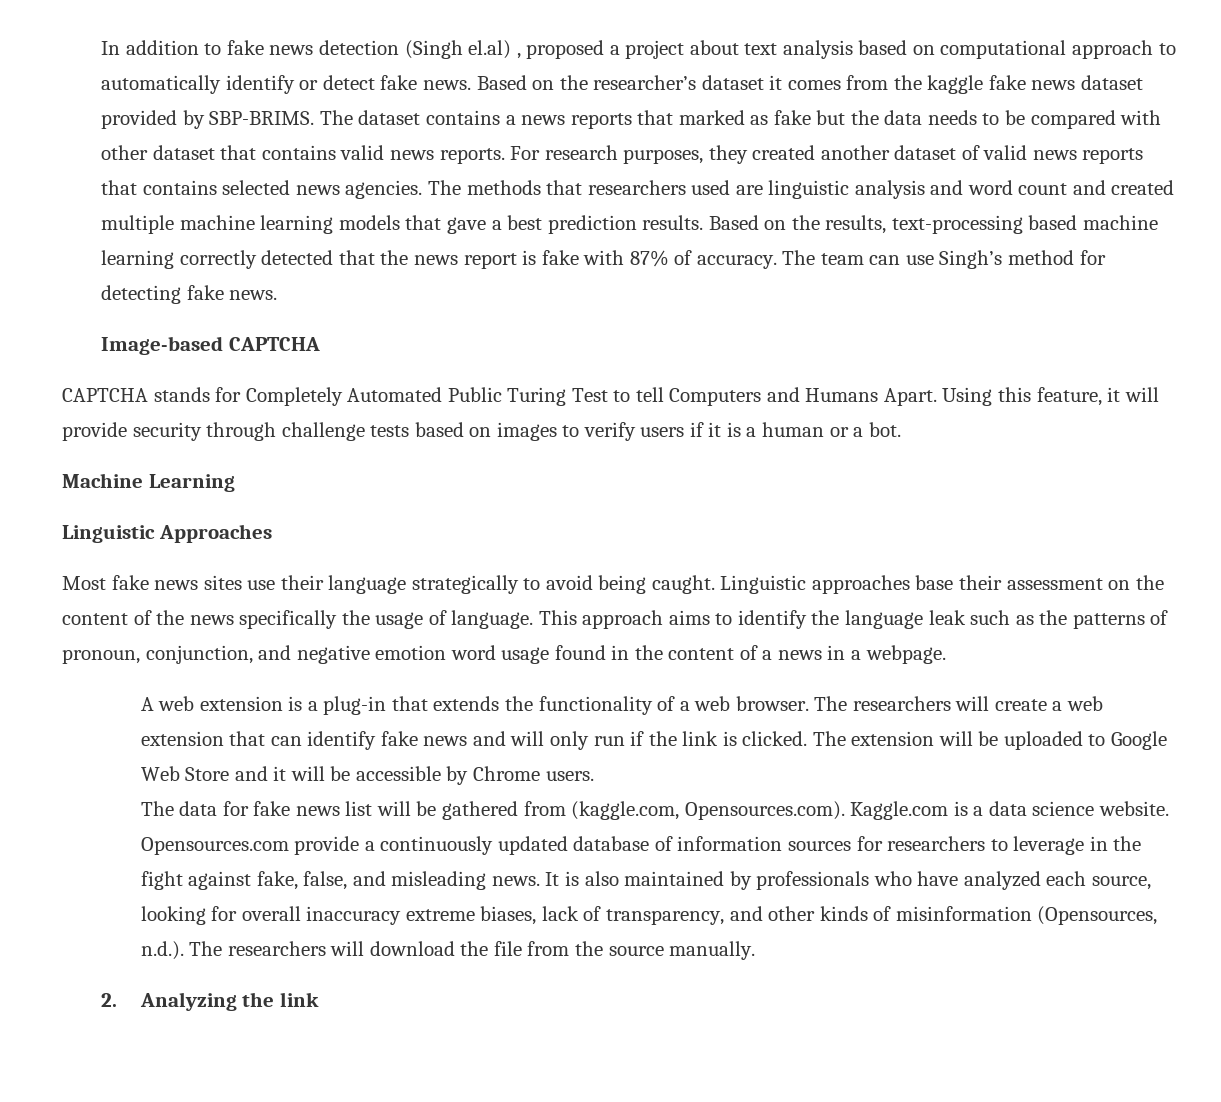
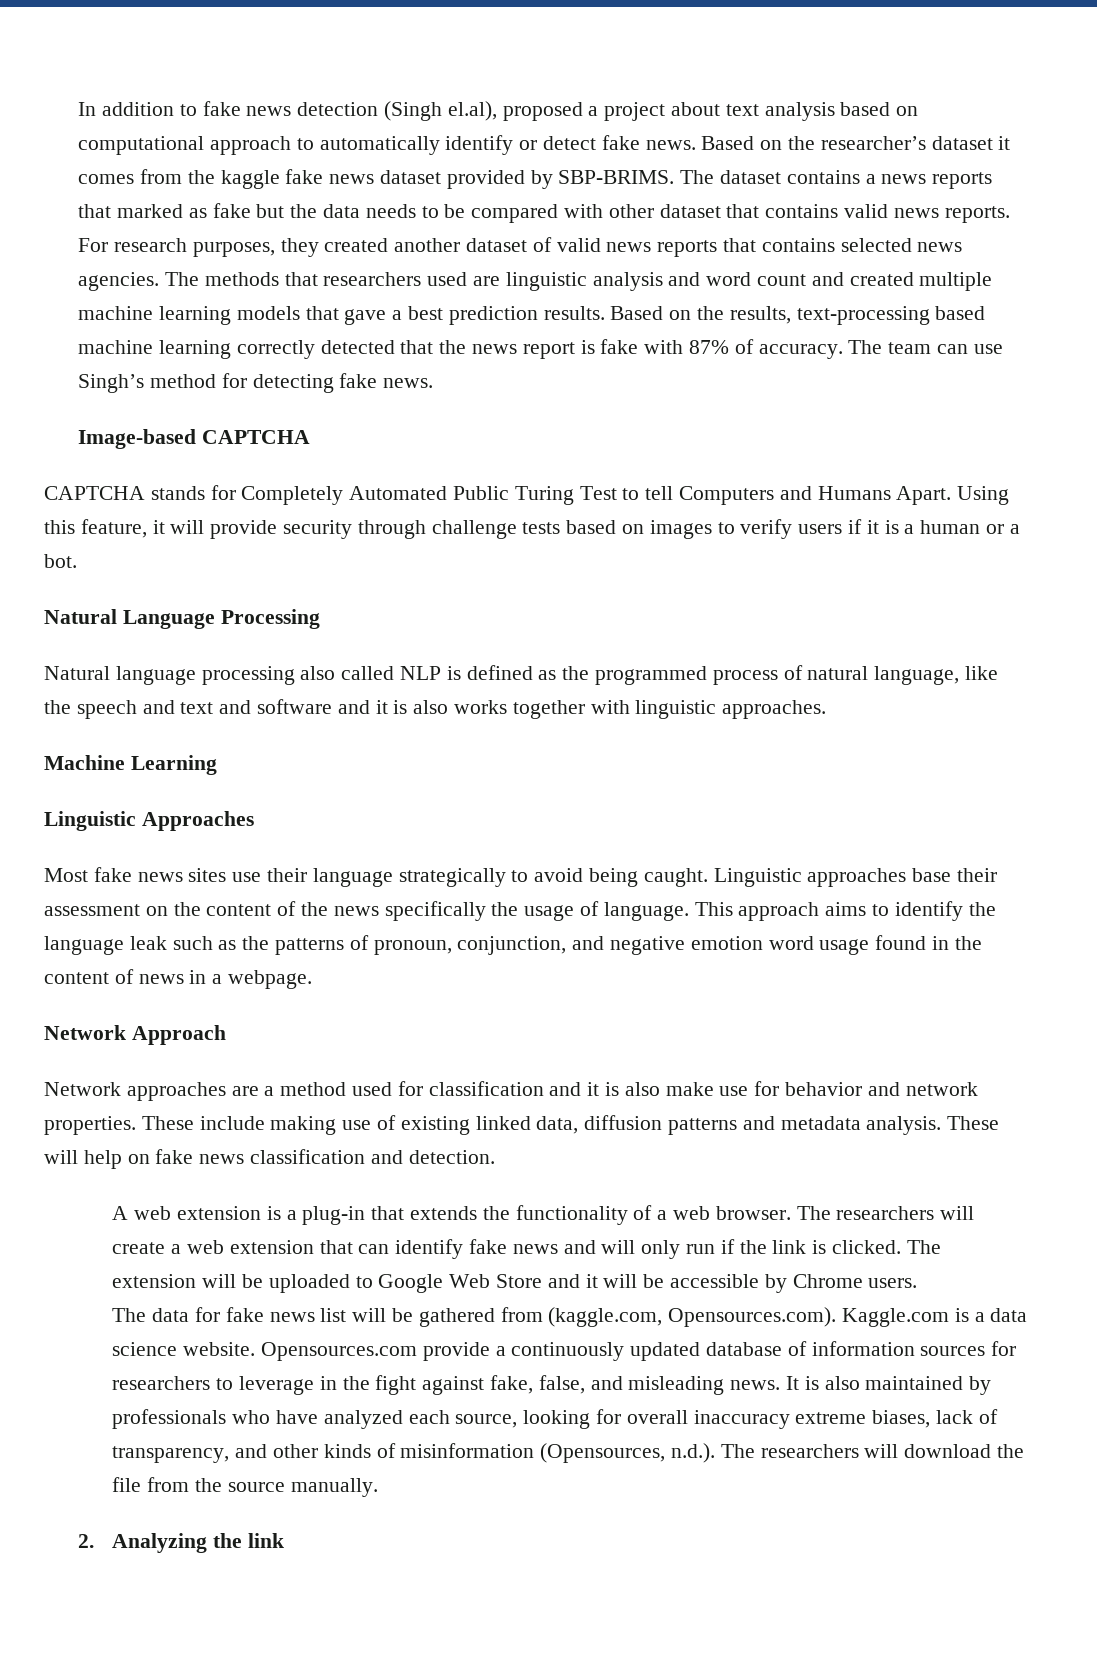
[468,40,521,59] el.al) , -> [447,101,497,121] el.al),
(901, 429) none -> [44,609,320,629] [44,665,999,685] [44,699,827,719] // Natural Language Processing // Natural language processing also called NLP is defined as the programmed process of natural language, like the speech and text and software and it is also works together with linguistic approaches.
[762,650,773,660] a -> (134, 976) none
(946, 654) none -> [44,1025,226,1045] [44,1081,978,1101] [44,1115,1000,1135] [44,1149,495,1169] // Network Approach // Network approaches are a method used for classification and it is also make use for behavior and network properties. These include making use of existing linked data, diffusion patterns and metadata analysis. These will help on fake news classification and detection.

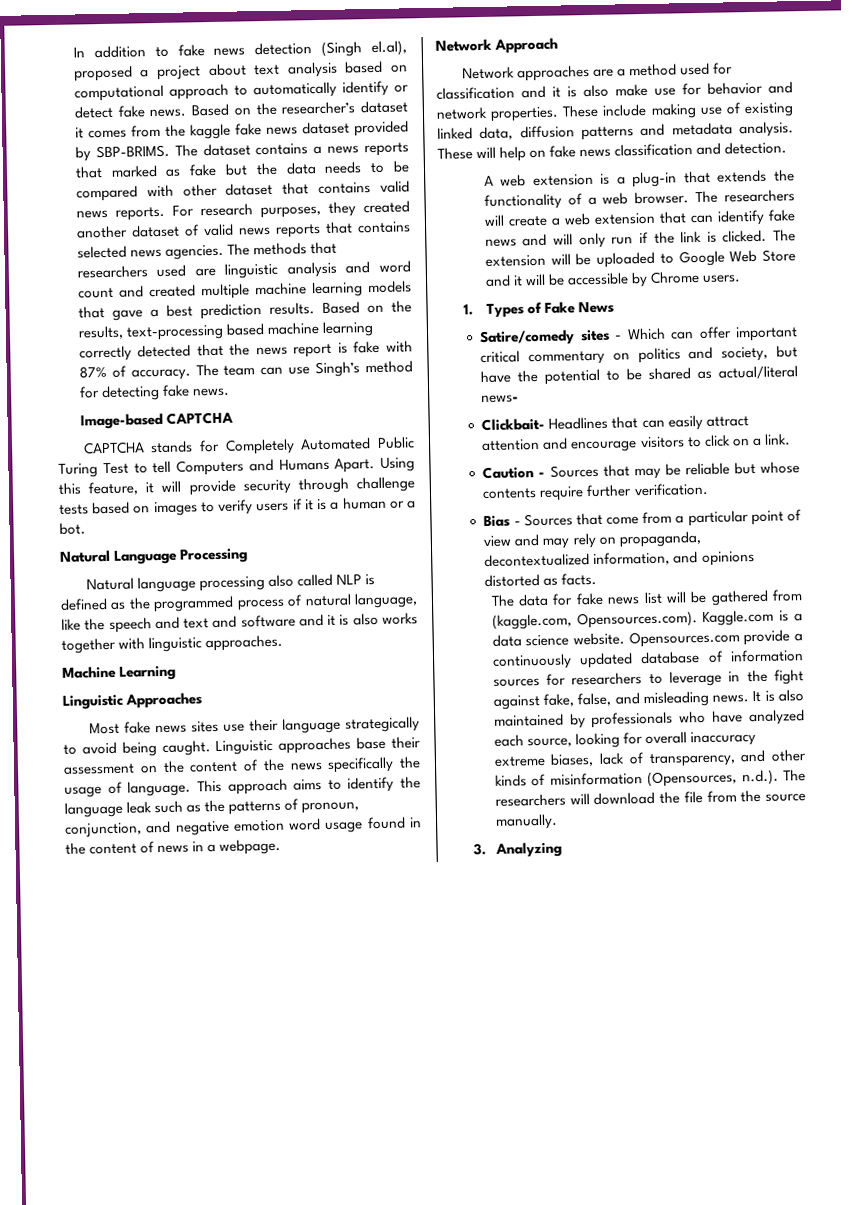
(918, 1283) none -> [462,301,614,318] [479,326,798,347] [480,345,798,366] [480,365,798,385] [481,394,520,404] [481,414,749,432] [482,433,791,453] [482,461,800,480] [482,482,709,501] [483,509,802,528] [483,531,702,549] [484,551,755,568] [484,572,598,588] // 1. Types of Fake News // Satire/comedy sites - Which can offer important critical commentary on politics and society, but have the potential to be shared as actual/literal news- // Clickbait- Headlines that can easily attract attention and encourage visitors to click on a link. // Caution - Sources that may be reliable but whose contents require further verification. // Bias - Sources that come from a particular point of view and may rely on propaganda, decontextualized information, and opinions distorted as facts.
[78,1533,284,1553] 2. Analyzing the link -> [472,841,562,858] 3. Analyzing

